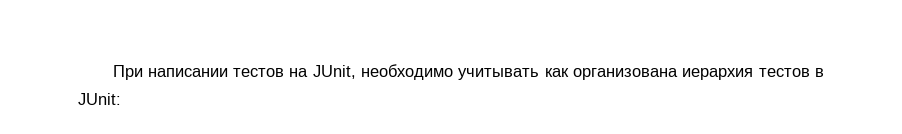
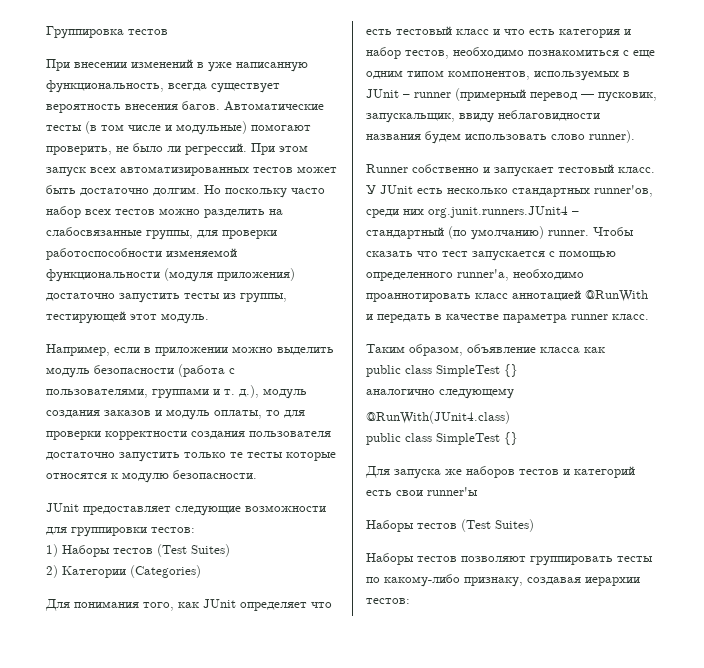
[112,64,824,80] [78,93,121,105] При написании тестов на JUnit, необходимо учитывать как организована иерархия тестов в JUnit: -> [46,26,168,39] [46,59,308,72] [46,80,280,93] [46,101,324,113] [46,121,311,135] [46,143,308,155] [46,166,337,177] [46,185,325,198] [46,206,283,218] [46,227,277,240] [46,248,237,260] [46,268,295,282] [46,293,287,303] [46,311,209,324] [46,344,334,356] [46,364,235,378] [46,385,307,399] [46,409,305,420] [46,431,331,440] [46,452,336,462] [46,470,257,483] [46,503,326,516] [46,527,195,537] [46,544,230,557] [46,565,201,578] [45,599,332,611] [366,26,631,38] [366,47,655,59] [366,70,630,81] [366,88,657,102] [366,110,600,123] [366,130,635,144] [366,164,655,177] [366,185,653,197] [366,206,579,218] [366,226,634,240] [366,250,616,261] [366,269,584,281] [366,290,648,302] [366,313,649,323] [366,344,605,356] [366,364,518,377] [366,388,514,399] [366,411,510,424] [366,432,518,445] [365,466,635,479] [366,487,478,496] [366,519,534,532] [366,553,653,566] [366,574,640,587] [366,598,410,604] Группировка тестов // При внесении изменений в уже написанную функциональность, всегда существует вероятность внесения багов. Автоматические тесты (в том числе и модульные) помогают проверить, не было ли регрессий. При этом запуск всех автоматизированных тестов может быть достаточно долгим. Но поскольку часто набор всех тестов можно разделить на слабосвязанные группы, для проверки работоспособности изменяемой функциональности (модуля приложения) достаточно запустить тесты из группы, тестирующей этот модуль. // Например, если в приложении можно выделить модуль безопасности (работа с пользователями, группами и т. д.), модуль создания заказов и модуль оплаты, то для проверки корректности создания пользователя достаточно запустить только те тесты которые относятся к модулю безопасности. // JUnit предоставляет следующие возможности для группировки тестов: // 1) Наборы тестов (Test Suites) // 2) Категории (Categories) // Для понимания того, как JUnit определяет что есть тестовый класс и что есть категория и набор тестов, необходимо познакомиться с еще одним типом компонентов, используемых в JUnit – runner (примерный перевод — пусковик, запускальщик, ввиду неблаговидности названия будем использовать слово runner). // Runner собственно и запускает тестовый класс. У JUnit есть несколько стандартных runner'ов, среди них org.junit.runners.JUnit4 – стандартный (по умолчанию) runner. Чтобы сказать что тест запускается с помощью определенного runner'а, необходимо проаннотировать класс аннотацией @RunWith и передать в качестве параметра runner класс. // Таким образом, объявление класса как // public class SimpleTest {} // аналогично следующему // @RunWith(JUnit4.class) // public class SimpleTest {} // Для запуска же наборов тестов и категорий есть свои runner'ы // Наборы тестов (Test Suites) // Наборы тестов позволяют группировать тесты по какому-либо признаку, создавая иерархии тестов:

